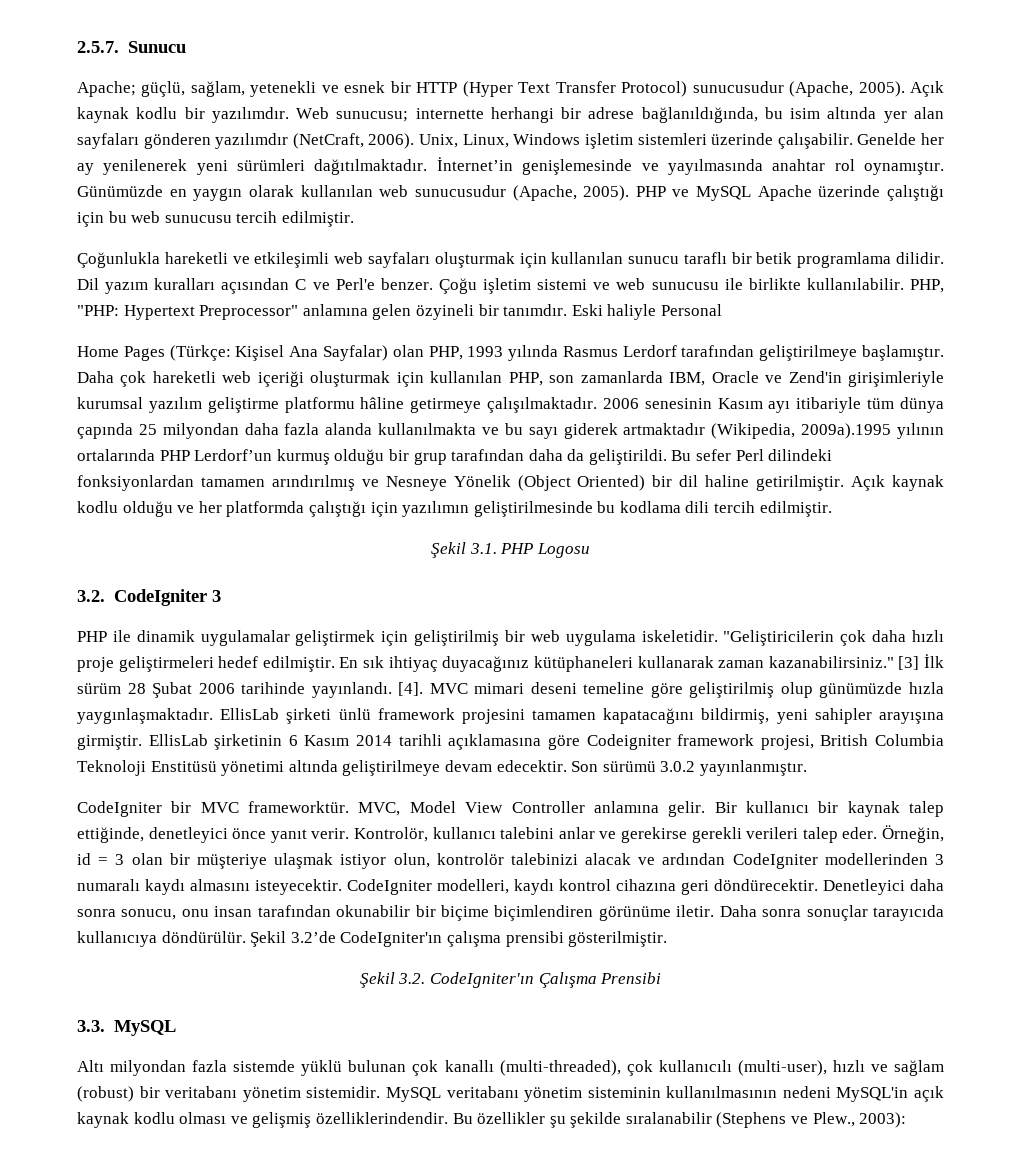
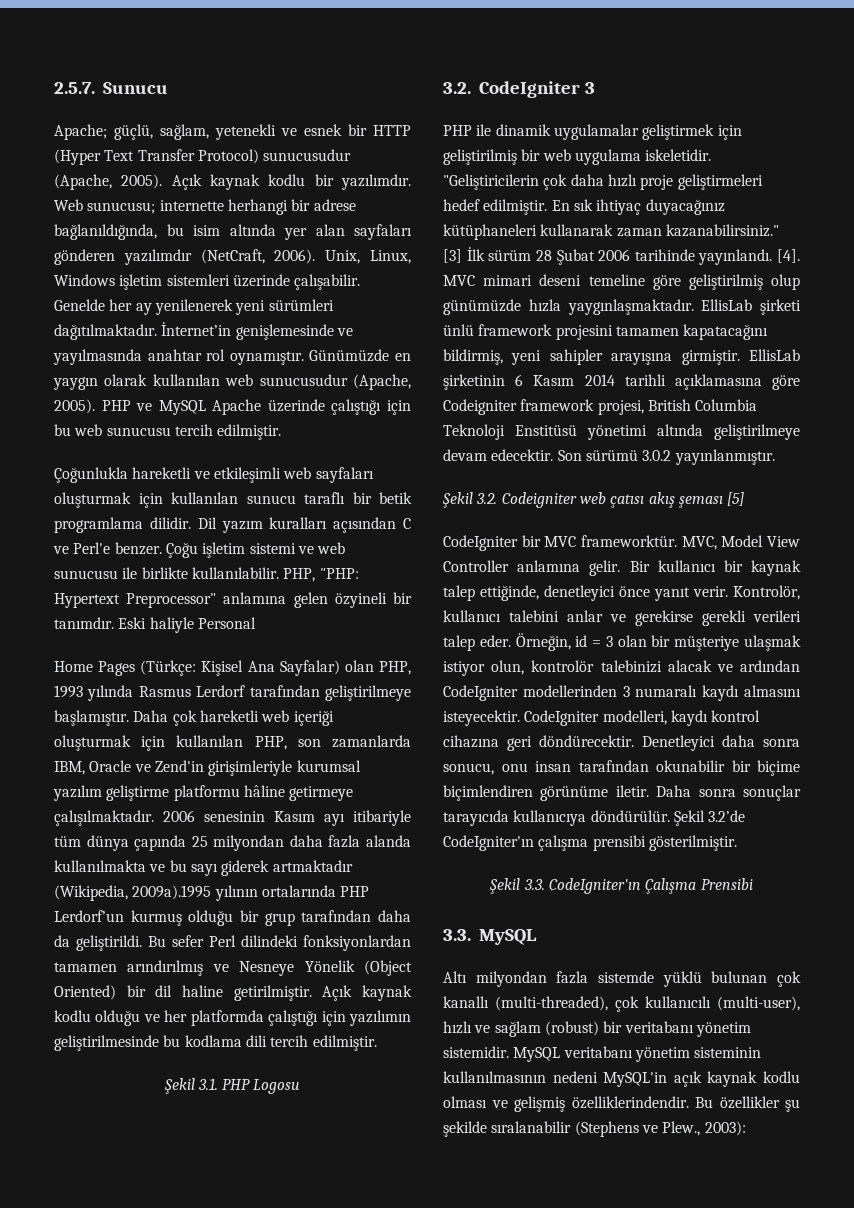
(807, 768) none -> [442,492,745,508] // Şekil 3.2. Codeigniter web çatısı akış şeması [5]
[398,973,426,984] 3.2. -> [523,879,545,890] 3.3.

